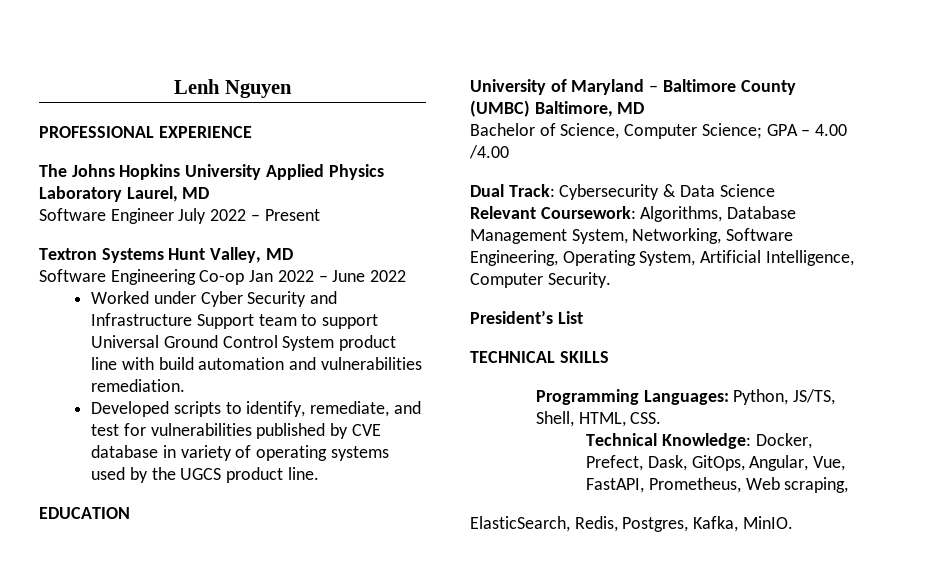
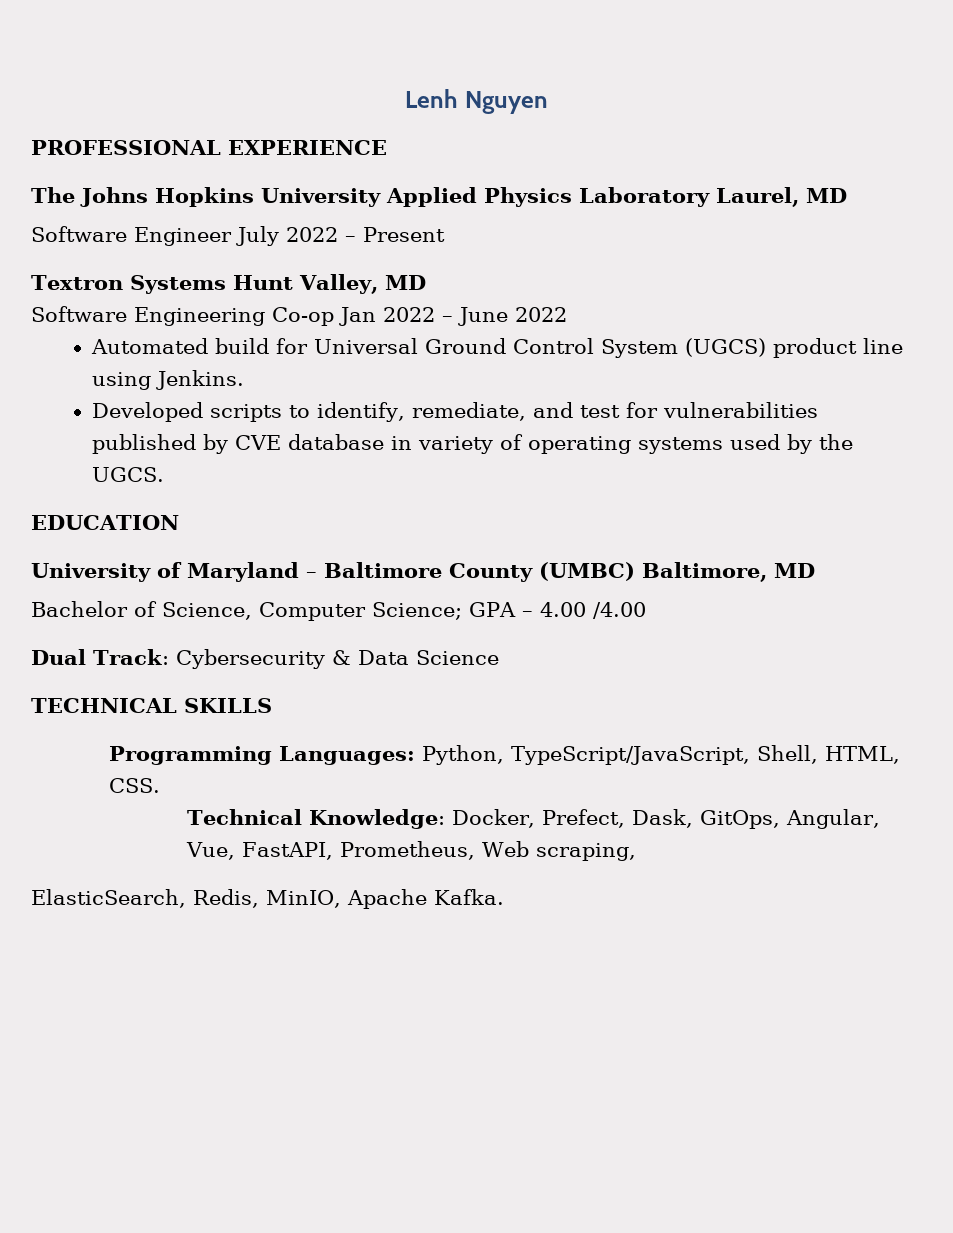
[91,291,338,307] [91,313,379,329] Worked under Cyber Security and Infrastructure Support team to support -> [91,338,309,354] Automated build for
(335, 343) none -> [685,338,767,357] (UGCS)
[121,357,422,370] [91,379,186,392] with build automation and vulnerabilities remediation. -> [92,370,245,390] using Jenkins.
[180,467,319,483] UGCS product line. -> [92,467,165,482] UGCS.
[470,206,797,222] [470,228,794,244] [470,250,854,266] [470,272,611,288] [470,310,583,324] // Relevant Coursework: Algorithms, Database Management System, Networking, Software Engineering, Operating System, Artificial Intelligence, Computer Security. // President’s List -> (499, 657) none
[793,389,836,405] JS/TS, -> [510,746,750,765] TypeScript/JavaScript,
[622,516,793,532] Postgres, Kafka, MinIO. -> [266,889,504,909] MinIO, Apache Kafka.

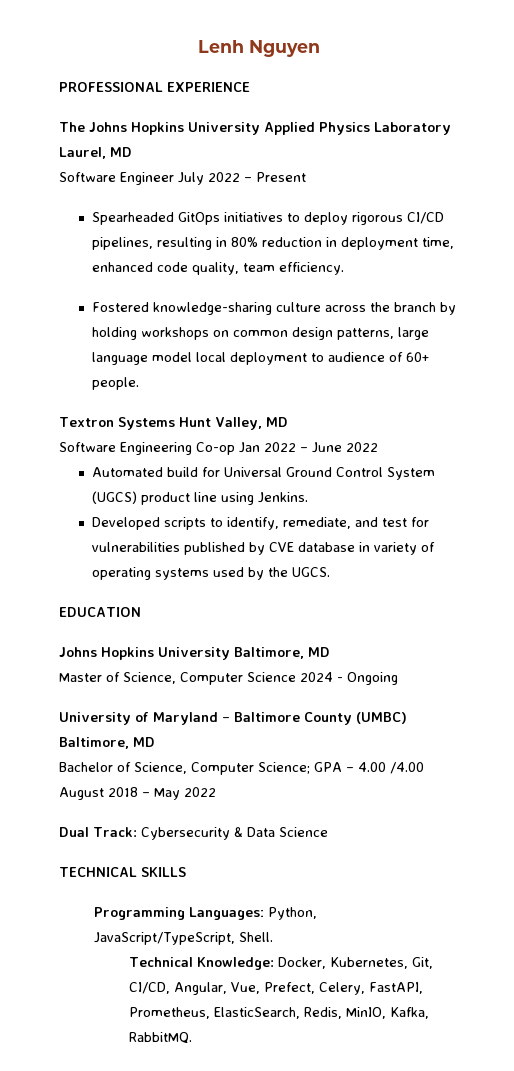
(445, 234) none -> [92,212,445,225] [92,237,455,250] [92,262,345,275] [92,302,457,315] [92,327,430,340] [92,352,430,365] [92,377,140,390] // Spearheaded GitOps initiatives to deploy rigorous CI/CD pipelines, resulting in 80% reduction in deployment time, enhanced code quality, team efficiency. // Fostered knowledge-sharing culture across the branch by holding workshops on common design patterns, large language model local deployment to audience of 60+ people.
(179, 522) none -> [59,647,330,660] [59,672,398,685] // Johns Hopkins University Baltimore, MD // Master of Science, Computer Science 2024 - Ongoing
(646, 610) none -> [59,787,216,800] August 2018 – May 2022
[510,745,900,765] [108,778,160,793] TypeScript/JavaScript, Shell, HTML, CSS. -> [93,932,273,945] JavaScript/TypeScript, Shell.
[542,809,881,829] [185,841,636,861] Prefect, Dask, GitOps, Angular, Vue, FastAPI, Prometheus, Web scraping, // -> [329,957,433,969] [128,982,423,995] [128,1007,210,1019] Kubernetes, Git, CI/CD, Angular, Vue, Prefect, Celery, FastAPI, Prometheus,
[346,889,504,909] Apache Kafka. -> [389,1007,429,1019] [128,1032,192,1044] Kafka, RabbitMQ.

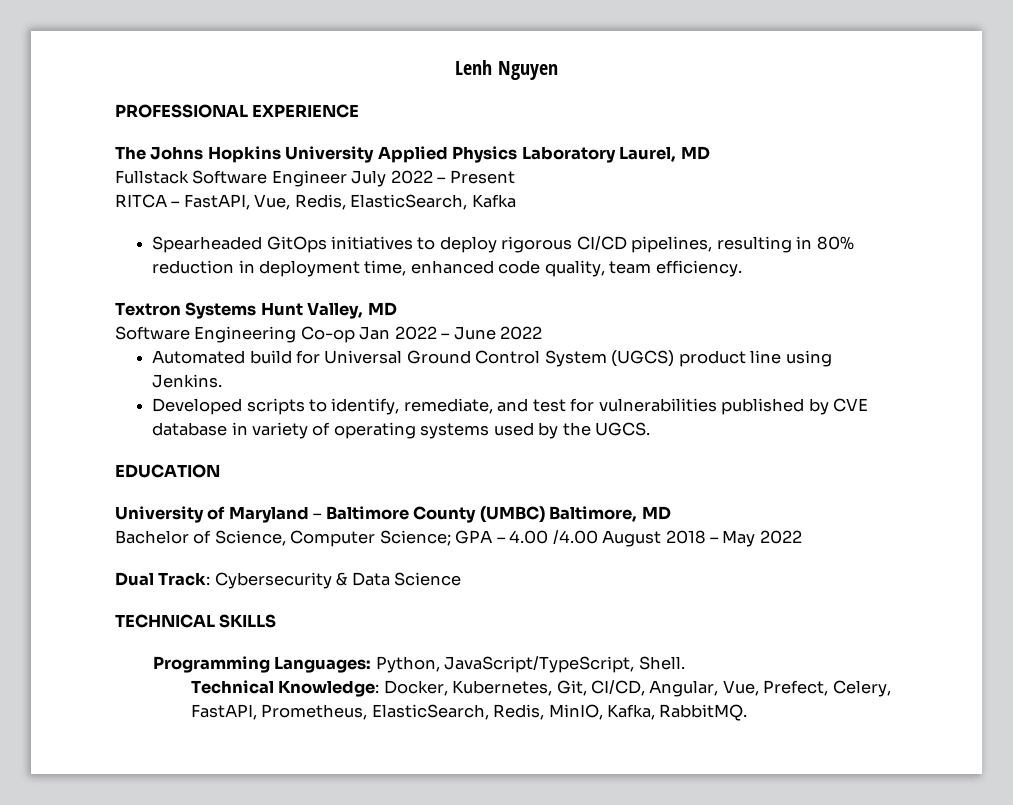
(132, 152) none -> [115,170,189,184] Fullstack
(306, 177) none -> [115,194,516,210] // RITCA – FastAPI, Vue, Redis, ElasticSearch, Kafka
[92,302,457,315] [92,327,430,340] [92,352,430,365] [92,377,140,390] // Fostered knowledge-sharing culture across the branch by holding workshops on common design patterns, large language model local deployment to audience of 60+ people. -> (742, 268) none
[59,647,330,660] [59,672,398,685] // Johns Hopkins University Baltimore, MD // Master of Science, Computer Science 2024 - Ongoing -> (220, 471) none

